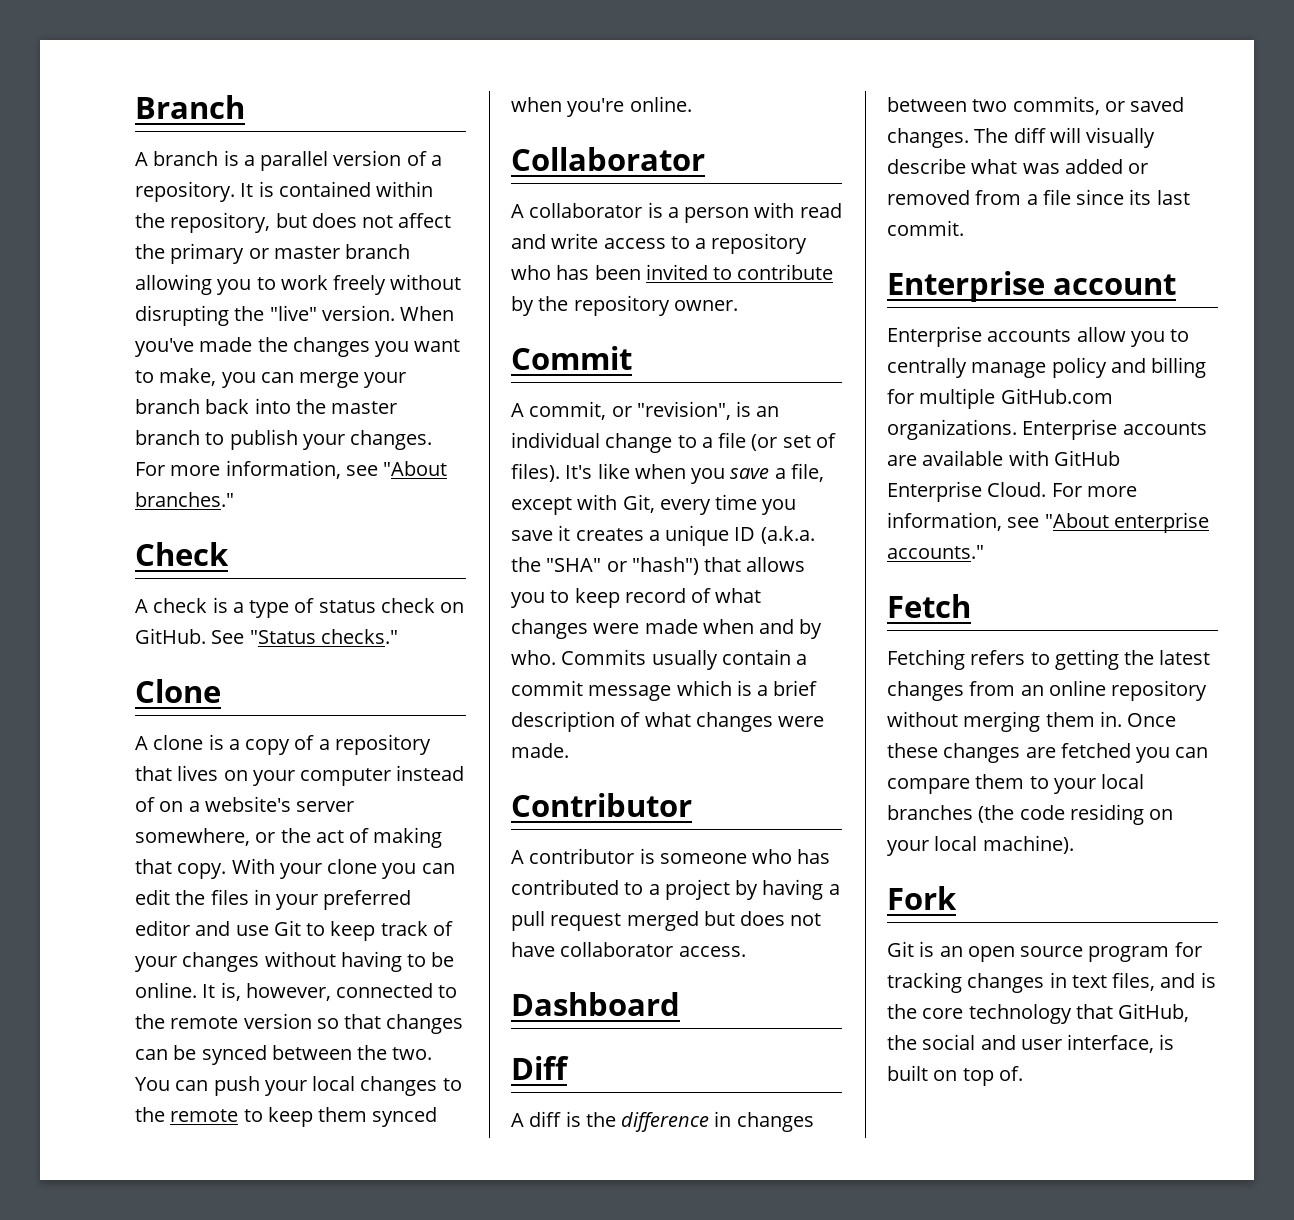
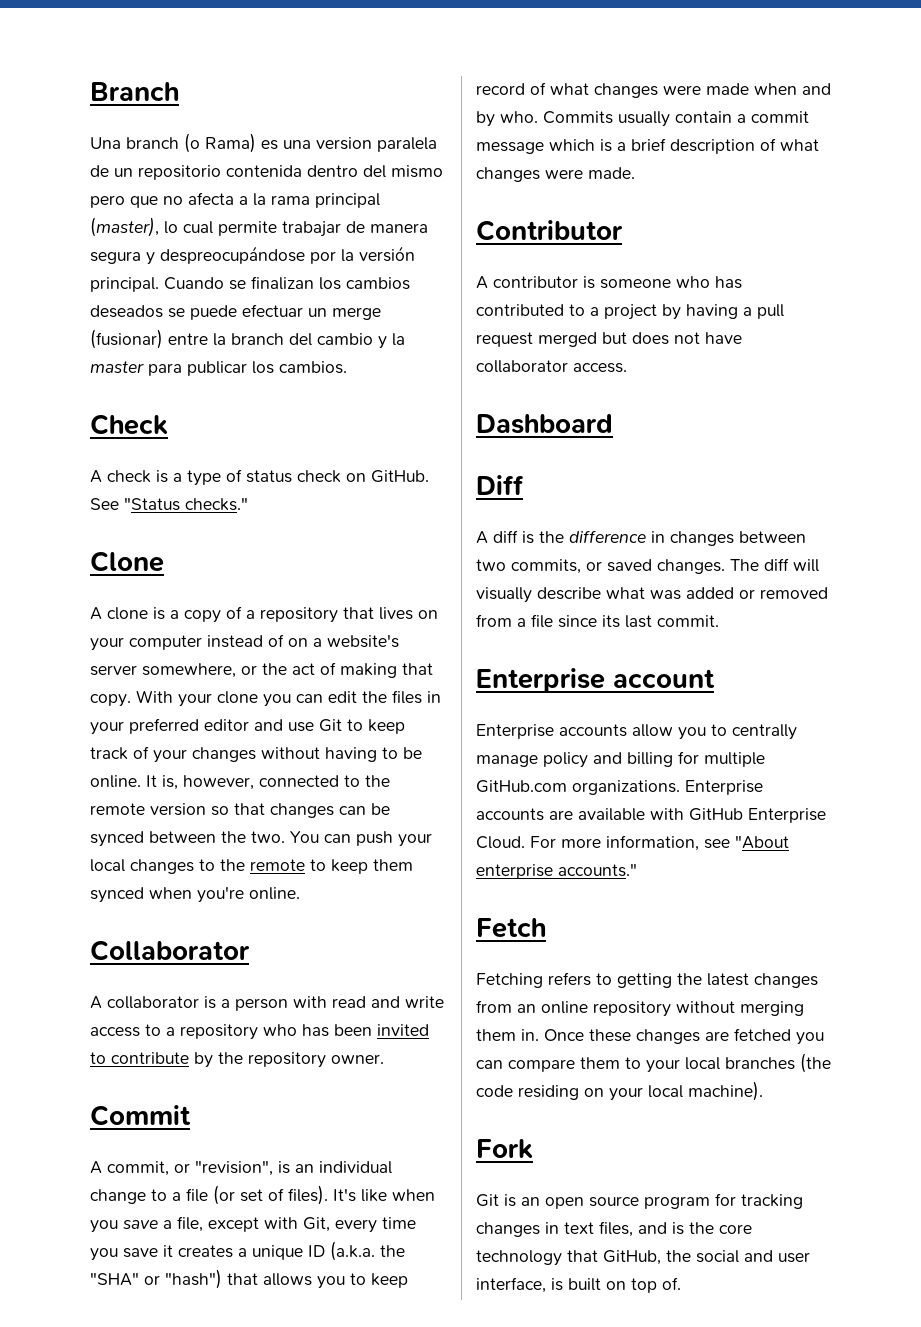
[135,150,442,171] [135,181,434,202] [135,212,452,233] [135,243,411,264] [135,274,462,295] [135,305,455,326] [135,337,461,357] [135,368,407,388] [135,398,398,414] [135,429,433,450] [135,460,448,479] [135,492,234,507] A branch is a parallel version of a repository. It is contained within the repository, but does not affect the primary or master branch allowing you to work freely without disrupting the "live" version. When you've made the changes you want to make, you can merge your branch back into the master branch to publish your changes. For more information, see "About branches." -> [90,133,437,153] [90,165,443,180] [90,192,380,208] [90,217,428,237] [90,246,415,265] [90,276,410,292] [90,304,381,320] [90,329,405,349] [90,361,347,376] Una branch (o Rama) es una version paralela de un repositorio contenida dentro del mismo pero que no afecta a la rama principal (master), lo cual permite trabajar de manera segura y despreocupándose por la versión principal. Cuando se finalizan los cambios deseados se puede efectuar un merge (fusionar) entre la branch del cambio y la master para publicar los cambios.

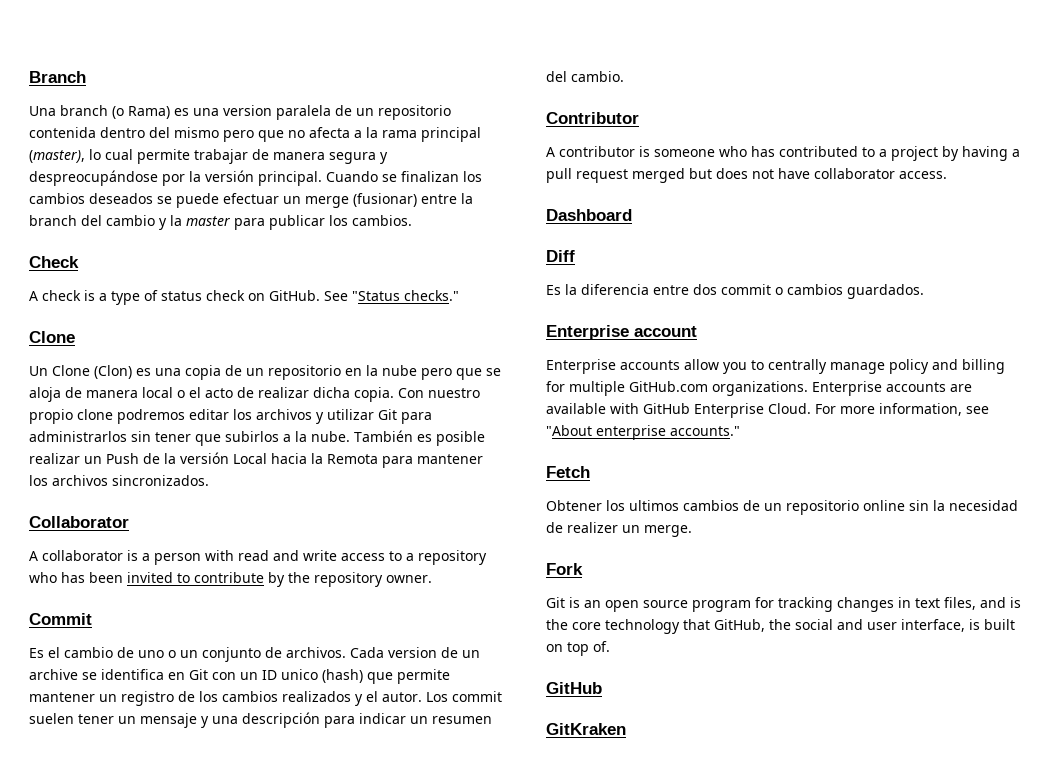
[90,606,438,623] [90,634,399,651] [90,662,433,678] [90,690,441,707] [90,718,405,735] [90,746,422,763] [90,775,390,790] [90,803,390,818] [90,831,432,847] [90,859,413,874] [90,886,300,903] A clone is a copy of a repository that lives on your computer instead of on a website's server somewhere, or the act of making that copy. With your clone you can edit the files in your preferred editor and use Git to keep track of your changes without having to be online. It is, however, connected to the remote version so that changes can be synced between the two. You can push your local changes to the remote to keep them synced when you're online. -> [29,365,501,380] [29,387,480,402] [29,409,432,424] [29,430,485,446] [29,452,483,468] [29,475,209,486] Un Clone (Clon) es una copia de un repositorio en la nube pero que se aloja de manera local o el acto de realizar dicha copia. Con nuestro propio clone podremos editar los archivos y utilizar Git para administrarlos sin tener que subirlos a la nube. También es posible realizar un Push de la versión Local hacia la Remota para mantener los archivos sincronizados.
[90,1160,392,1176] [90,1185,435,1205] [90,1216,416,1233] [90,1241,405,1261] [90,1269,408,1289] [476,82,831,98] [476,111,809,127] [476,138,819,154] [476,167,635,182] A commit, or "revision", is an individual change to a file (or set of files). It's like when you save a file, except with Git, every time you save it creates a unique ID (a.k.a. the "SHA" or "hash") that allows you to keep record of what changes were made when and by who. Commits usually contain a commit message which is a brief description of what changes were made. -> [29,647,480,662] [29,669,450,684] [29,691,502,706] [29,712,492,728] [546,71,624,82] Es el cambio de uno o un conjunto de archivos. Cada version de un archive se identifica en Git con un ID unico (hash) que permite mantener un registro de los cambios realizados y el autor. Los commit suelen tener un mensaje y una descripción para indicar un resumen del cambio.
[476,530,806,546] [476,558,819,574] [476,587,828,603] [476,614,719,628] A diff is the difference in changes between two commits, or saved changes. The diff will visually describe what was added or removed from a file since its last commit. -> [546,284,924,299] Es la diferencia entre dos commit o cambios guardados.
[476,972,818,988] [476,1000,804,1017] [476,1028,824,1045] [476,1053,831,1073] [476,1081,763,1101] Fetching refers to getting the latest changes from an online repository without merging them in. Once these changes are fetched you can compare them to your local branches (the code residing on your local machine). -> [546,500,1018,515] [546,522,692,537] Obtener los ultimos cambios de un repositorio online sin la necesidad de realizer un merge.
(681, 1283) none -> [546,682,602,694] [546,723,626,735] // GitHub // GitKraken

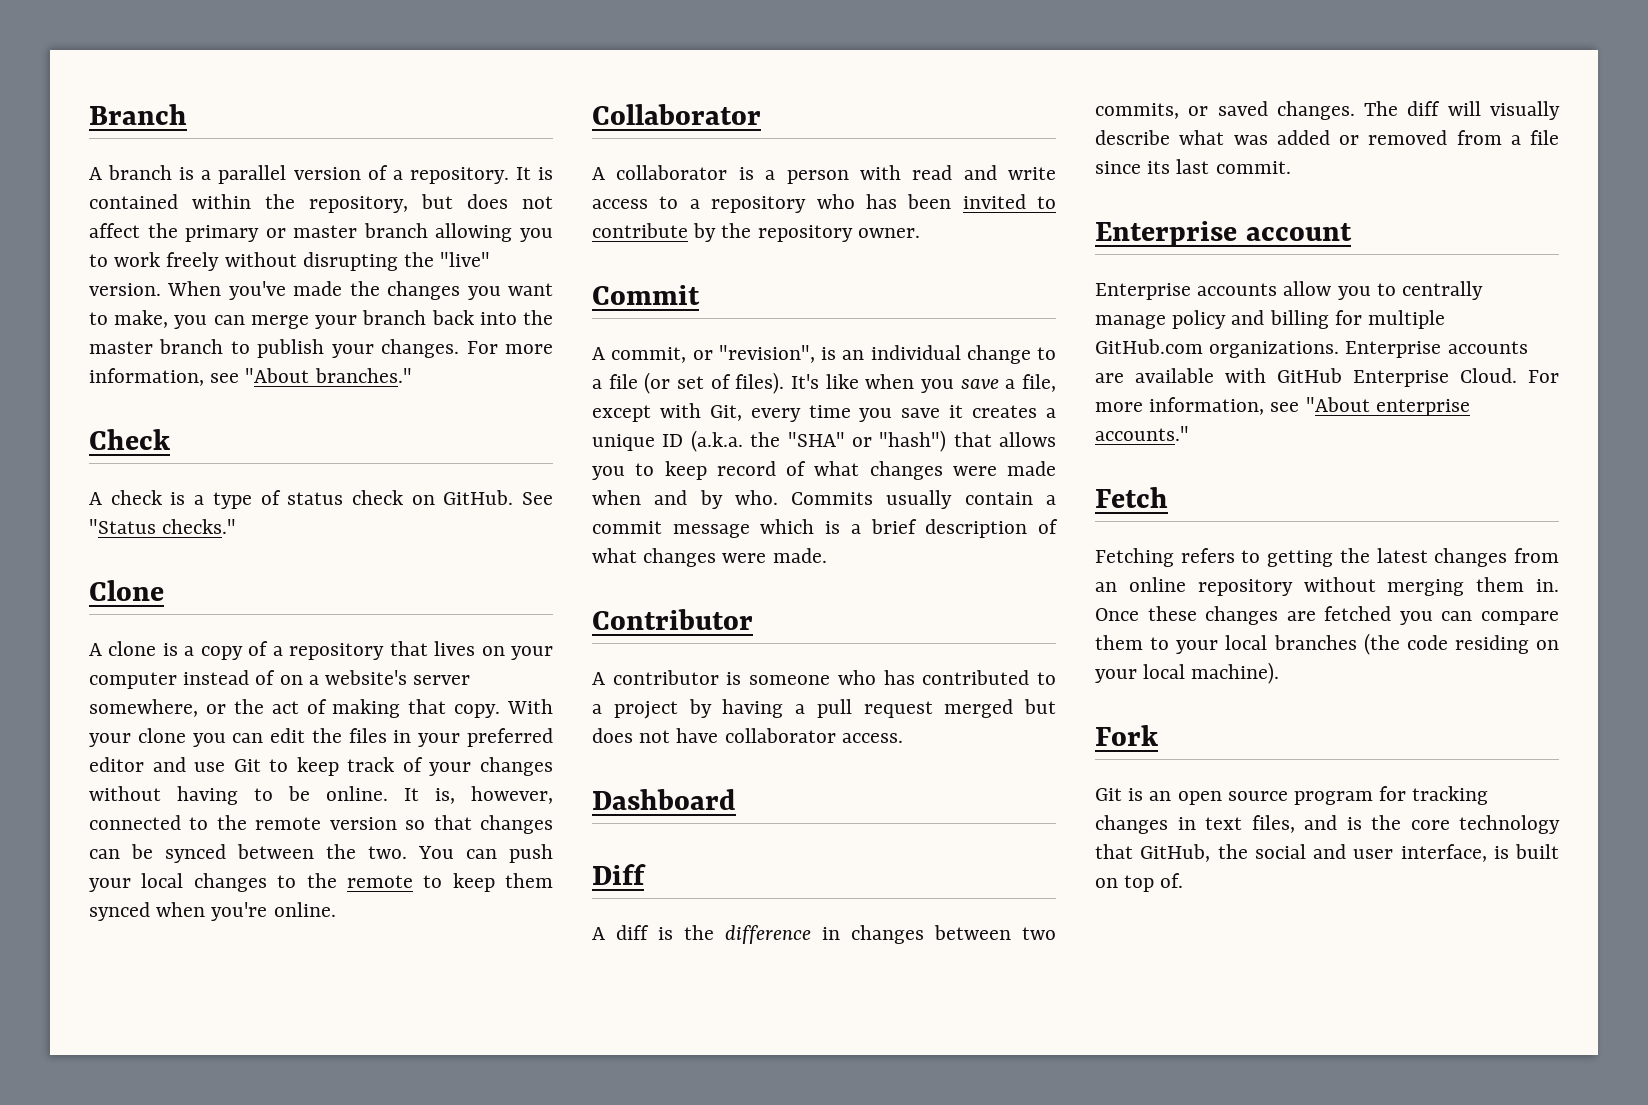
[29,105,451,120] [29,127,481,142] [29,149,388,164] [29,170,482,186] [29,193,473,208] [29,215,412,230] Una branch (o Rama) es una version paralela de un repositorio contenida dentro del mismo pero que no afecta a la rama principal (master), lo cual permite trabajar de manera segura y despreocupándose por la versión principal. Cuando se finalizan los cambios deseados se puede efectuar un merge (fusionar) entre la branch del cambio y la master para publicar los cambios. -> [89,165,554,184] [89,194,553,213] [89,223,553,242] [89,252,491,271] [89,281,553,300] [89,310,553,329] [89,339,553,358] [89,368,412,386] A branch is a parallel version of a repository. It is contained within the repository, but does not affect the primary or master branch allowing you to work freely without disrupting the "live" version. When you've made the changes you want to make, you can merge your branch back into the master branch to publish your changes. For more information, see "About branches."
[29,365,501,380] [29,387,480,402] [29,409,432,424] [29,430,485,446] [29,452,483,468] [29,475,209,486] Un Clone (Clon) es una copia de un repositorio en la nube pero que se aloja de manera local o el acto de realizar dicha copia. Con nuestro propio clone podremos editar los archivos y utilizar Git para administrarlos sin tener que subirlos a la nube. También es posible realizar un Push de la versión Local hacia la Remota para mantener los archivos sincronizados. -> [89,641,553,660] [89,670,471,689] [89,699,553,718] [89,728,553,747] [89,757,553,776] [89,786,553,805] [89,815,553,834] [89,844,553,863] [89,873,553,892] [89,902,336,921] A clone is a copy of a repository that lives on your computer instead of on a website's server somewhere, or the act of making that copy. With your clone you can edit the files in your preferred editor and use Git to keep track of your changes without having to be online. It is, however, connected to the remote version so that changes can be synced between the two. You can push your local changes to the remote to keep them synced when you're online.
[29,647,480,662] [29,669,450,684] [29,691,502,706] [29,712,492,728] [546,71,624,82] Es el cambio de uno o un conjunto de archivos. Cada version de un archive se identifica en Git con un ID unico (hash) que permite mantener un registro de los cambios realizados y el autor. Los commit suelen tener un mensaje y una descripción para indicar un resumen del cambio. -> [592,345,1056,364] [592,372,1056,394] [592,403,1056,422] [592,430,1056,452] [592,461,1056,480] [592,490,1056,509] [592,519,1058,538] [592,548,827,567] A commit, or "revision", is an individual change to a file (or set of files). It's like when you save a file, except with Git, every time you save it creates a unique ID (a.k.a. the "SHA" or "hash") that allows you to keep record of what changes were made when and by who. Commits usually contain a commit message which is a brief description of what changes were made.
[546,284,924,299] Es la diferencia entre dos commit o cambios guardados. -> [592,925,1056,944] [1095,101,1560,120] [1095,130,1559,145] [1095,159,1291,174] A diff is the difference in changes between two commits, or saved changes. The diff will visually describe what was added or removed from a file since its last commit.
[546,500,1018,515] [546,522,692,537] Obtener los ultimos cambios de un repositorio online sin la necesidad de realizer un merge. -> [1095,548,1559,567] [1095,577,1559,596] [1095,606,1559,625] [1095,633,1559,655] [1095,662,1280,684] Fetching refers to getting the latest changes from an online repository without merging them in. Once these changes are fetched you can compare them to your local branches (the code residing on your local machine).
[546,682,602,694] [546,723,626,735] // GitHub // GitKraken -> (1184, 880) none

